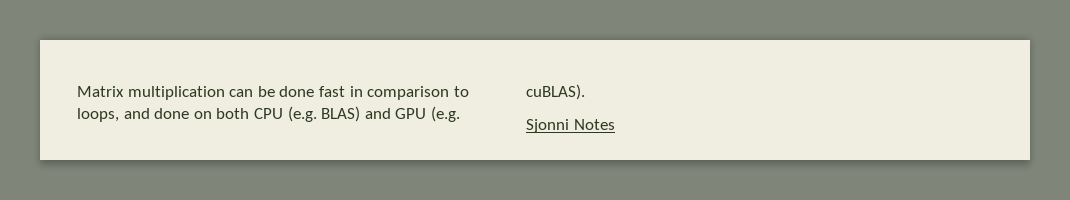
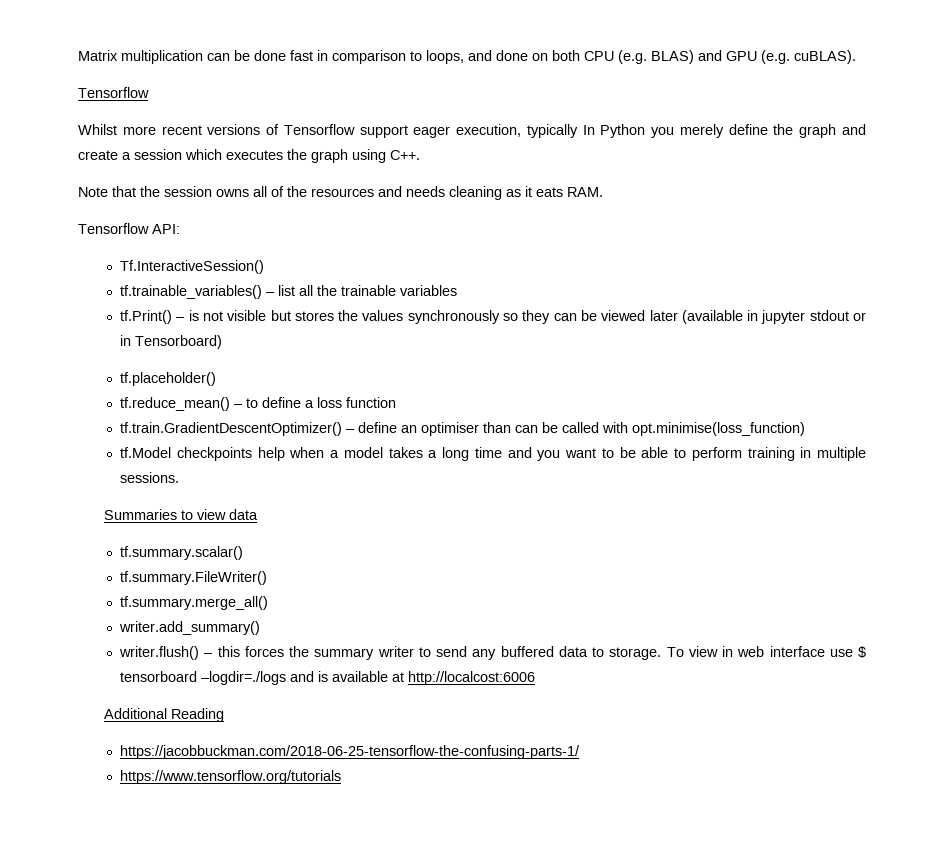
[526,119,615,133] Sjonni Notes -> [78,87,149,98] [78,124,866,138] [78,149,420,163] [78,186,603,200] [78,223,180,234] [120,260,265,274] [120,285,458,299] [120,310,867,324] [120,335,223,349] [120,372,217,386] [120,397,397,411] [120,422,806,436] [120,447,867,461] [120,472,180,483] [104,509,259,520] [120,546,244,560] [120,571,268,585] [120,596,269,610] [119,621,261,635] [119,646,867,660] [120,671,536,685] [104,708,225,722] [120,745,581,759] [120,770,342,784] Tensorflow // Whilst more recent versions of Tensorflow support eager execution, typically In Python you merely define the graph and create a session which executes the graph using C++. // Note that the session owns all of the resources and needs cleaning as it eats RAM. // Tensorflow API: // Tf.InteractiveSession() // tf.trainable_variables() – list all the trainable variables // tf.Print() – is not visible but stores the values synchronously so they can be viewed later (available in jupyter stdout or in Tensorboard) // tf.placeholder() // tf.reduce_mean() – to define a loss function // tf.train.GradientDescentOptimizer() – define an optimiser than can be called with opt.minimise(loss_function) // tf.Model checkpoints help when a model takes a long time and you want to be able to perform training in multiple sessions. // Summaries to view data // tf.summary.scalar() // tf.summary.FileWriter() // tf.summary.merge_all() // writer.add_summary() // writer.flush() – this forces the summary writer to send any buffered data to storage. To view in web interface use $ tensorboard –logdir=./logs and is available at http://localcost:6006 // Additional Reading // https://jacobbuckman.com/2018-06-25-tensorflow-the-confusing-parts-1/ // https://www.tensorflow.org/tutorials

